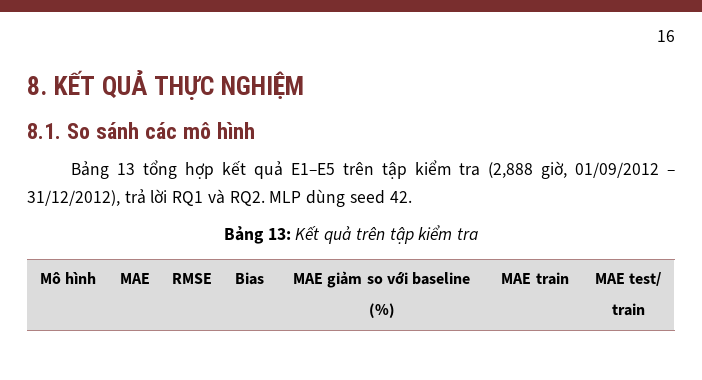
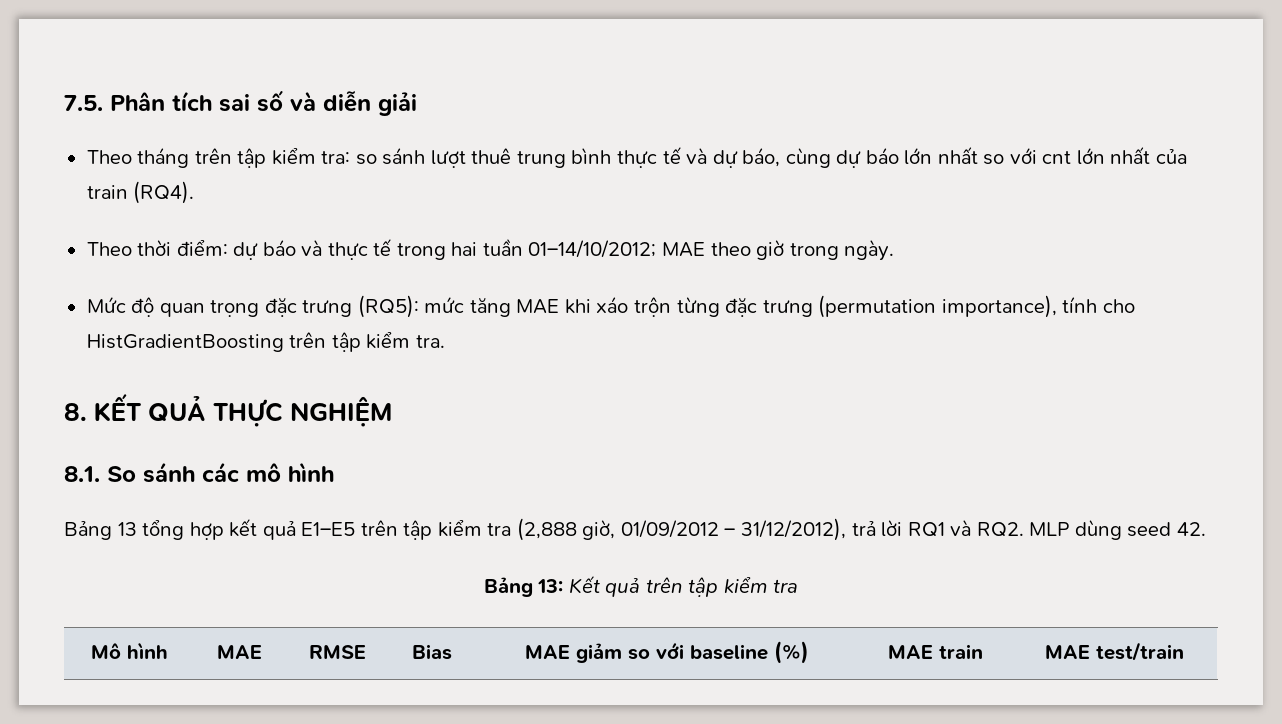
[657,30,675,42] 16 -> [64,90,417,116] [86,146,1187,168] [86,181,195,204] [86,238,895,261] [86,295,1135,318] [86,332,445,352] 7.5. Phân tích sai số và diễn giải // Theo tháng trên tập kiểm tra: so sánh lượt thuê trung bình thực tế và dự báo, cùng dự báo lớn nhất so với cnt lớn nhất của train (RQ4). // Theo thời điểm: dự báo và thực tế trong hai tuần 01–14/10/2012; MAE theo giờ trong ngày. // Mức độ quan trọng đặc trưng (RQ5): mức tăng MAE khi xáo trộn từng đặc trưng (permutation importance), tính cho HistGradientBoosting trên tập kiểm tra.
(471, 278) // -> (768, 652) none
[629,272,662,286] [611,303,645,316] test/ // train -> [1096,642,1184,661] test/train

